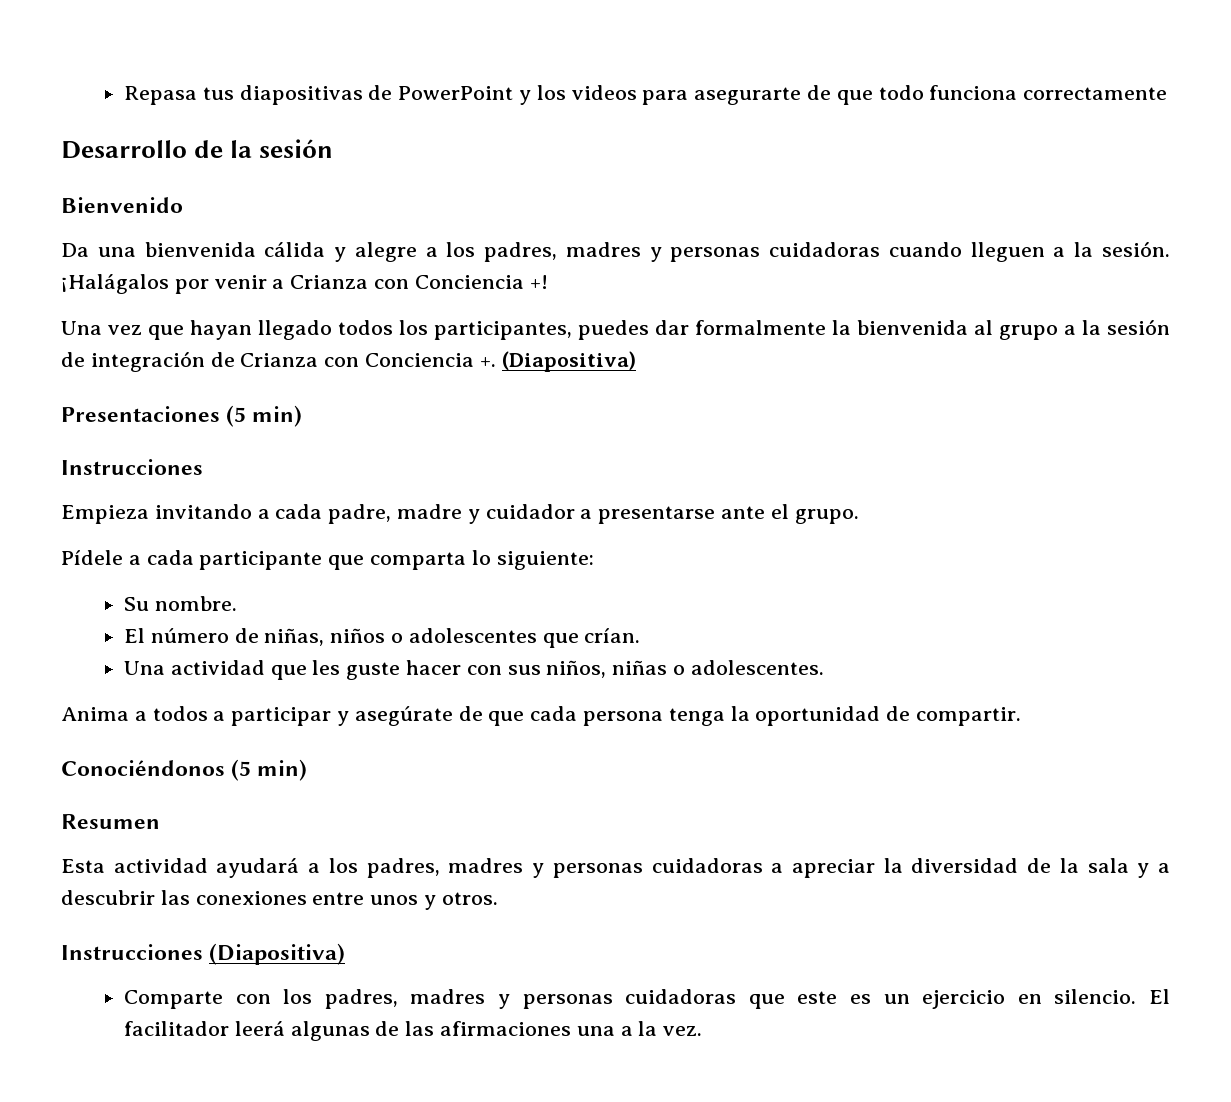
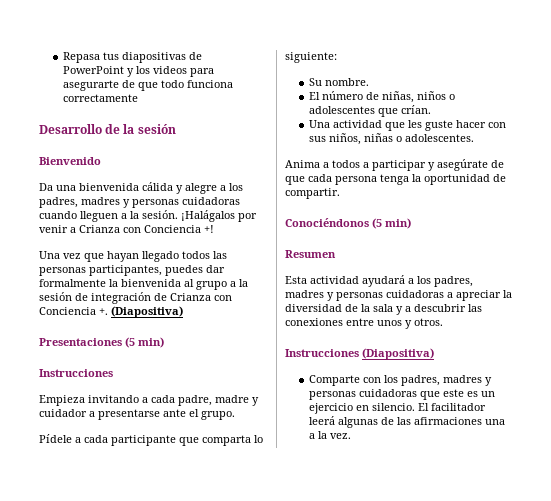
[399,320,428,335] los -> [213,251,227,259] [39,267,86,276] las personas

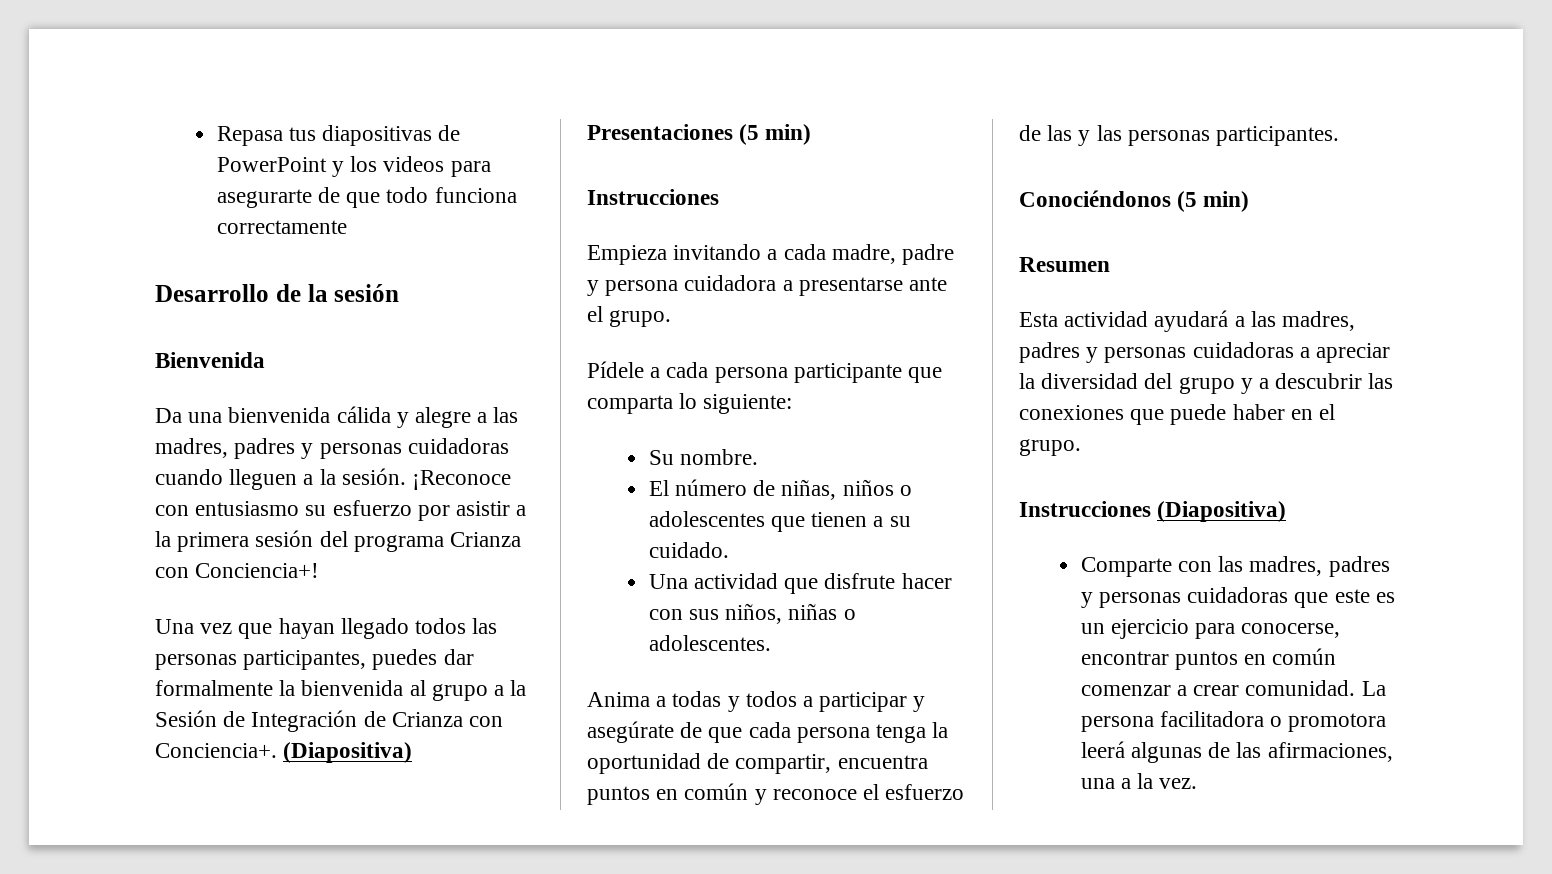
[39,157,101,165] Bienvenido -> [155,352,265,368] Bienvenida
[229,183,243,191] [39,197,120,208] los padres, madres -> [493,407,519,423] [155,438,296,459] las madres, padres
[181,210,257,222] [39,225,214,233] ¡Halágalos por venir a Crianza con Conciencia +! -> [412,470,512,490] [155,500,527,521] [155,530,522,552] [155,563,320,578] ¡Reconoce con entusiasmo su esfuerzo por asistir a la primera sesión del programa Crianza con Conciencia+!
[39,292,151,304] sesión de integración -> [155,710,358,732] Sesión de Integración
[39,307,108,315] Conciencia +. -> [155,743,277,758] Conciencia+.
[178,395,259,406] [39,409,87,417] padre, madre y cuidador -> [831,244,955,265] [587,275,777,296] madre, padre y persona cuidadora
(108, 439) none -> [714,367,788,383] persona
[401,105,432,114] crían. -> [811,512,911,527] [648,542,729,558] tienen a su cuidado.
[408,120,454,131] les guste -> [824,573,896,589] disfrute
(329, 165) none -> [672,691,740,712] todas y
[285,188,340,199] compartir. -> [735,754,928,774] [587,783,965,805] [1019,125,1340,146] compartir, encuentra puntos en común y reconoce el esfuerzo de las y las personas participantes.
[417,276,473,287] [285,290,324,298] los padres, madres -> [1250,311,1356,331] [1019,342,1080,363] las madres, padres
[345,304,393,312] de la sala -> [1144,373,1235,394] del grupo
[346,318,443,329] entre unos y otros. -> [1130,404,1336,425] [1019,439,1081,456] que puede haber en el grupo.
[384,375,483,386] los padres, madres -> [1218,556,1390,577] las madres, padres
[356,403,487,411] en silencio. El facilitador -> [1195,623,1341,639] [1080,648,1337,670] [1080,680,1386,696] [1080,711,1387,732] para conocerse, encontrar puntos en común comenzar a crear comunidad. La persona facilitadora o promotora
[414,417,483,425] afirmaciones -> [1267,742,1393,762] afirmaciones,

